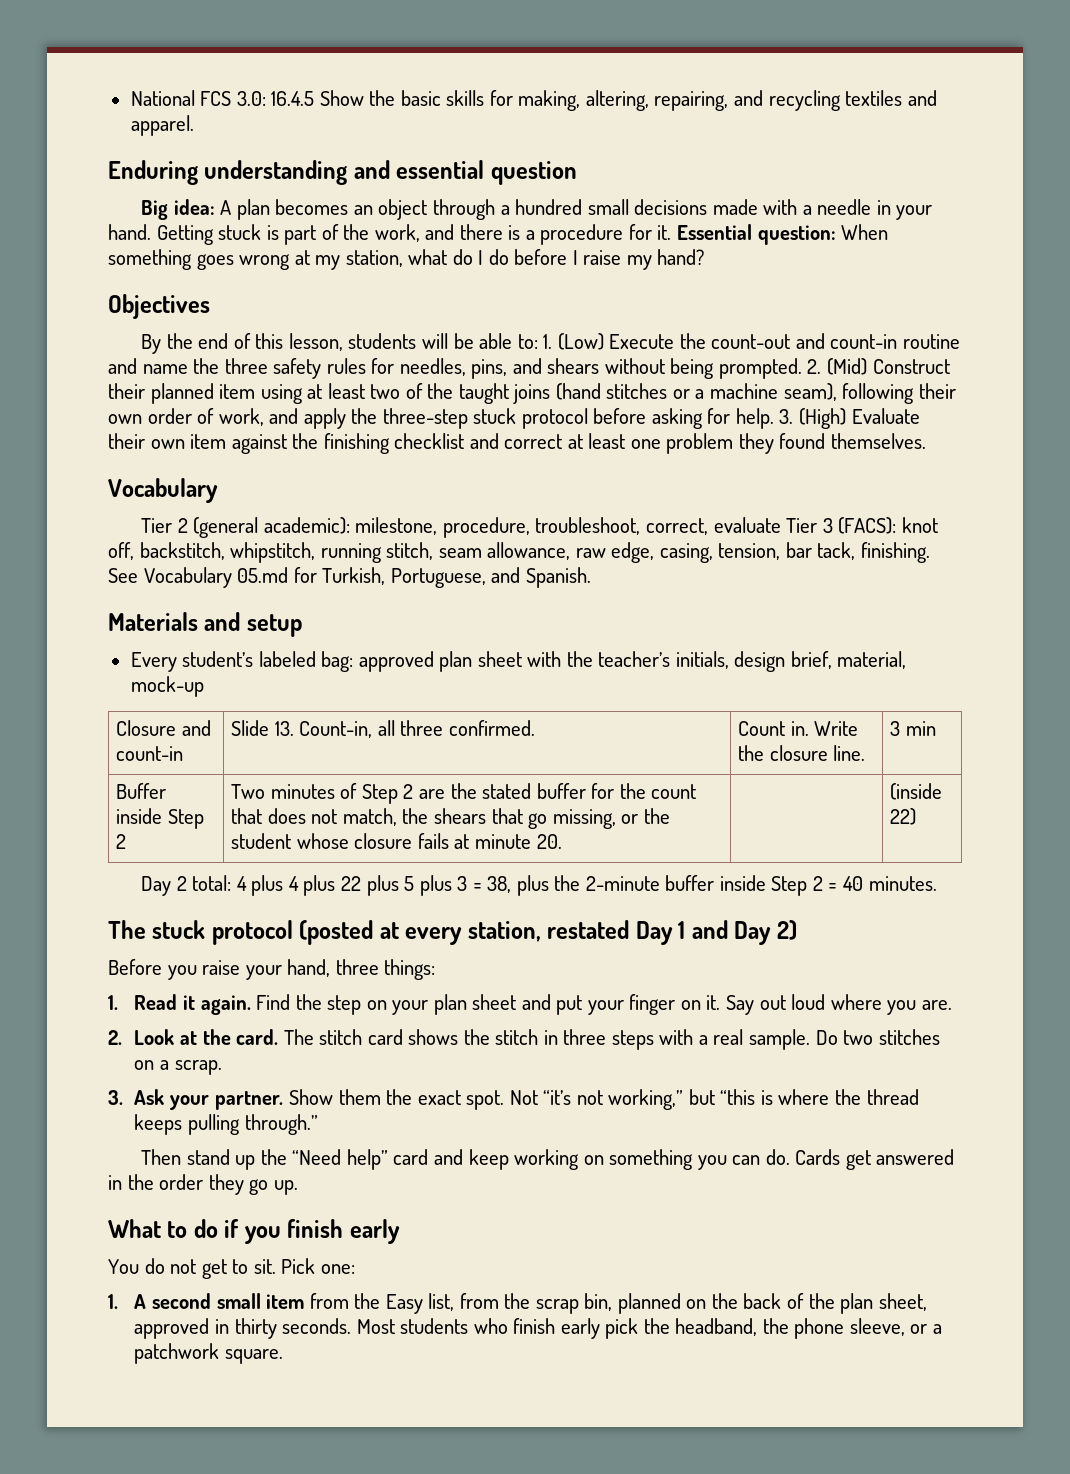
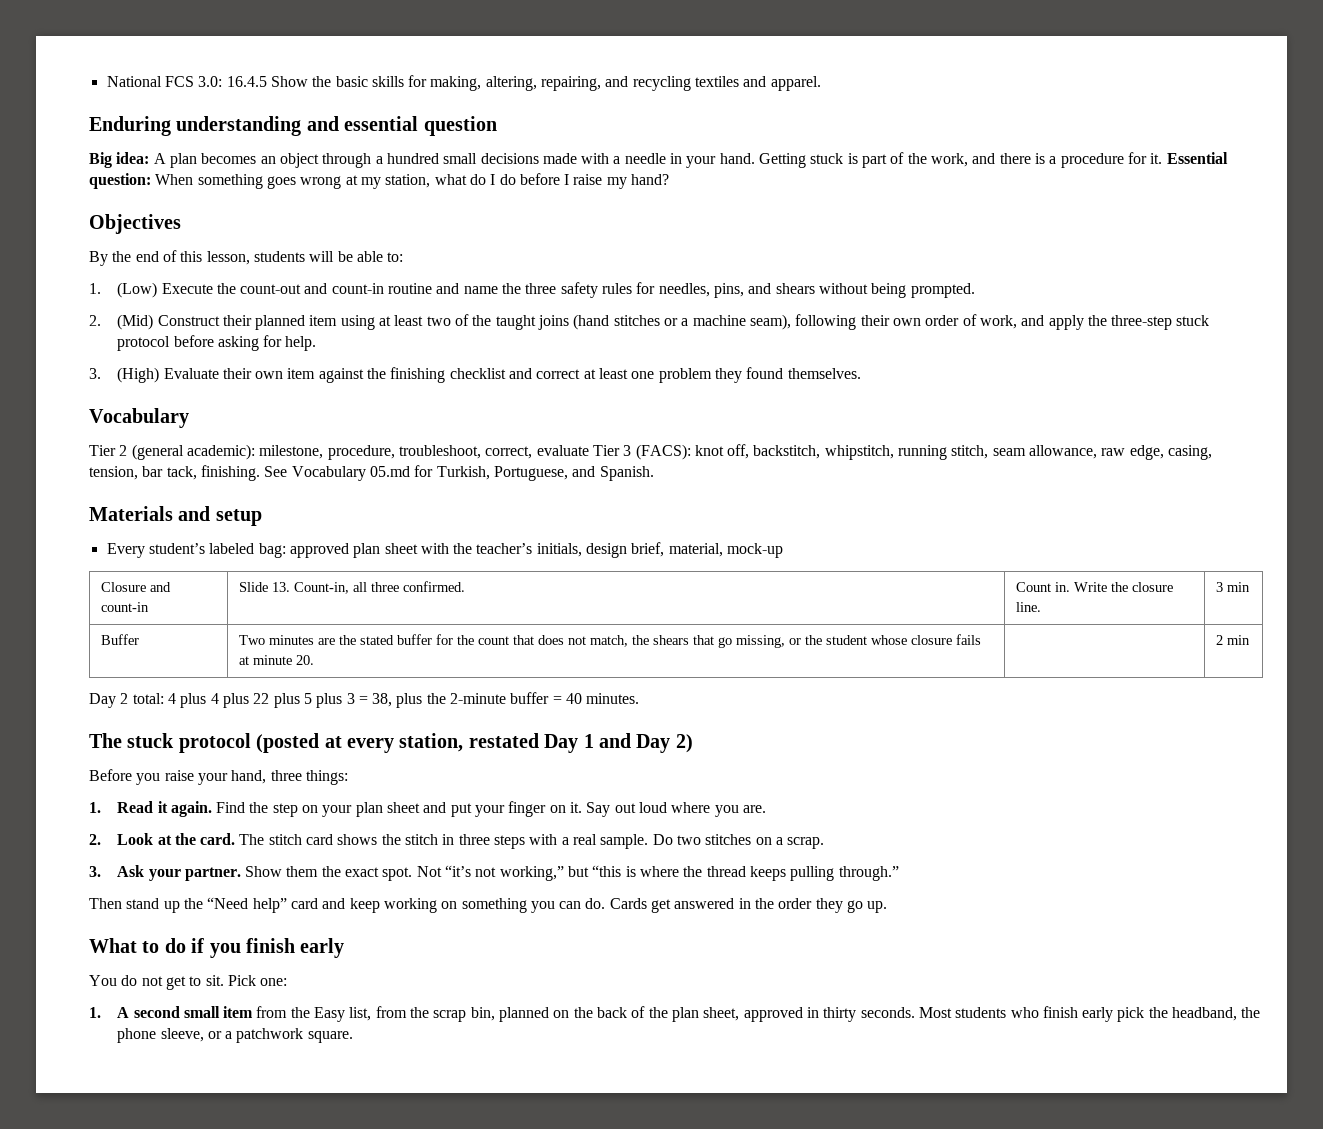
(538, 341) none -> (404, 257) //
(802, 368) none -> (975, 290) //
(774, 418) none -> (317, 343) //
[116,808,204,829] [116,834,127,849] inside Step 2 -> (140, 639) none
[340,783,414,804] of Step 2 -> (315, 640) none
[890,783,943,800] [890,808,917,825] (inside 22) -> [1216,635,1251,645] 2 min
[719,875,823,896] inside Step 2 -> (550, 698) none

